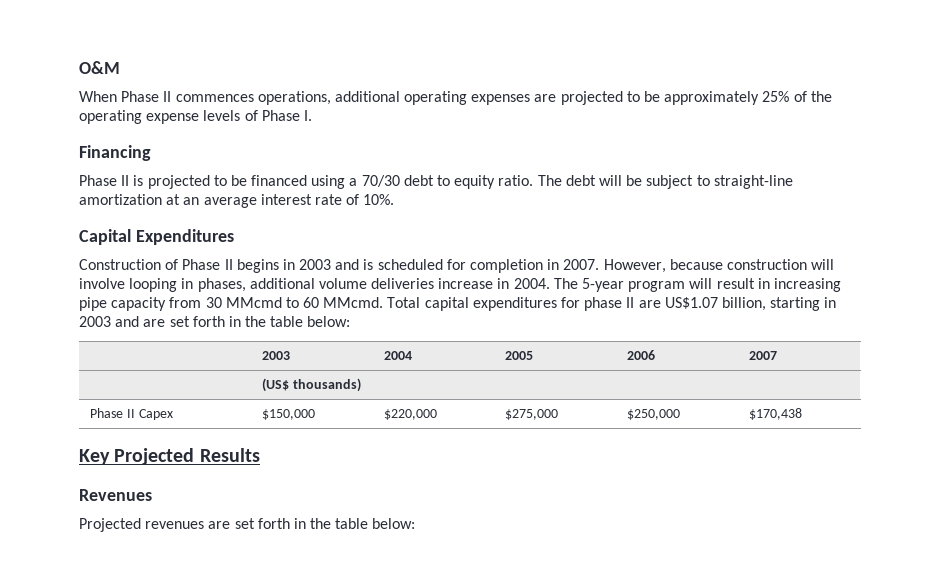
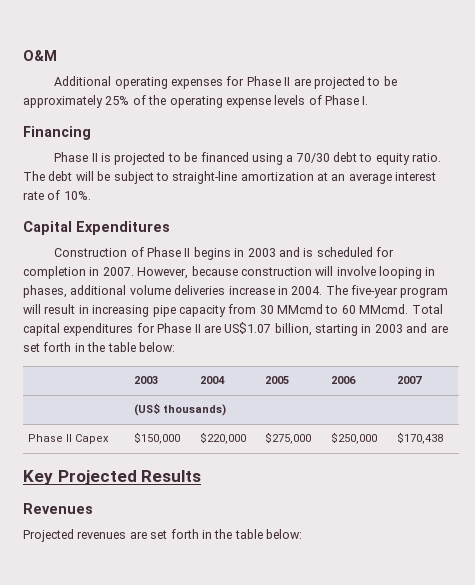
[79,91,531,105] When Phase II commences operations, additional operating expenses -> [54,76,291,89] Additional operating expenses for Phase II
[582,278,625,292] 5-year -> [351,285,398,298] five-year
[584,297,623,311] phase -> [157,323,192,333] Phase

